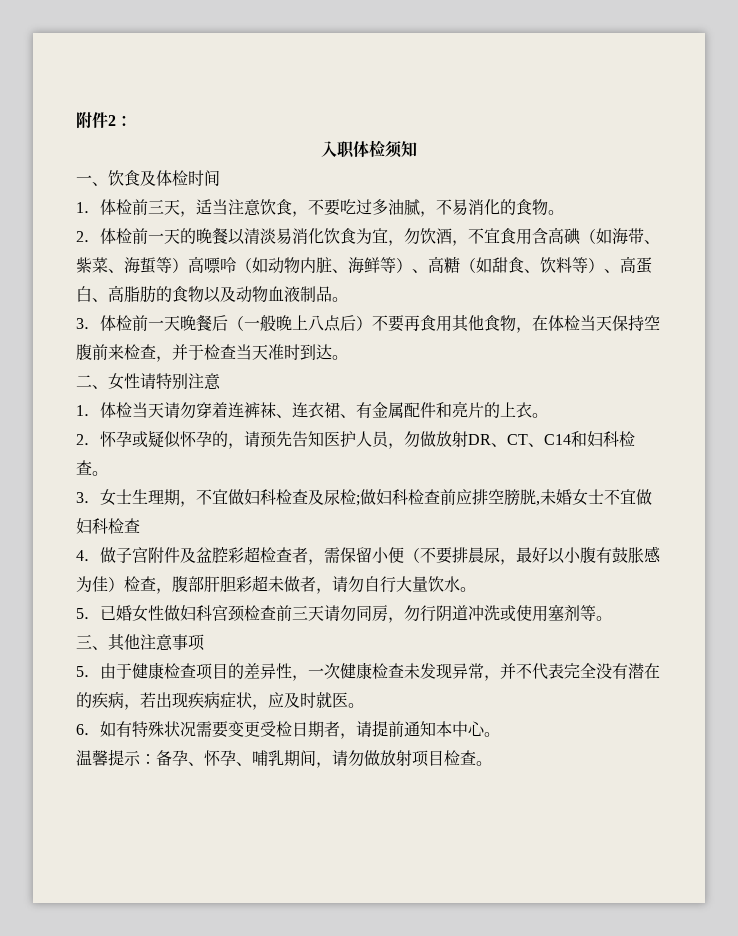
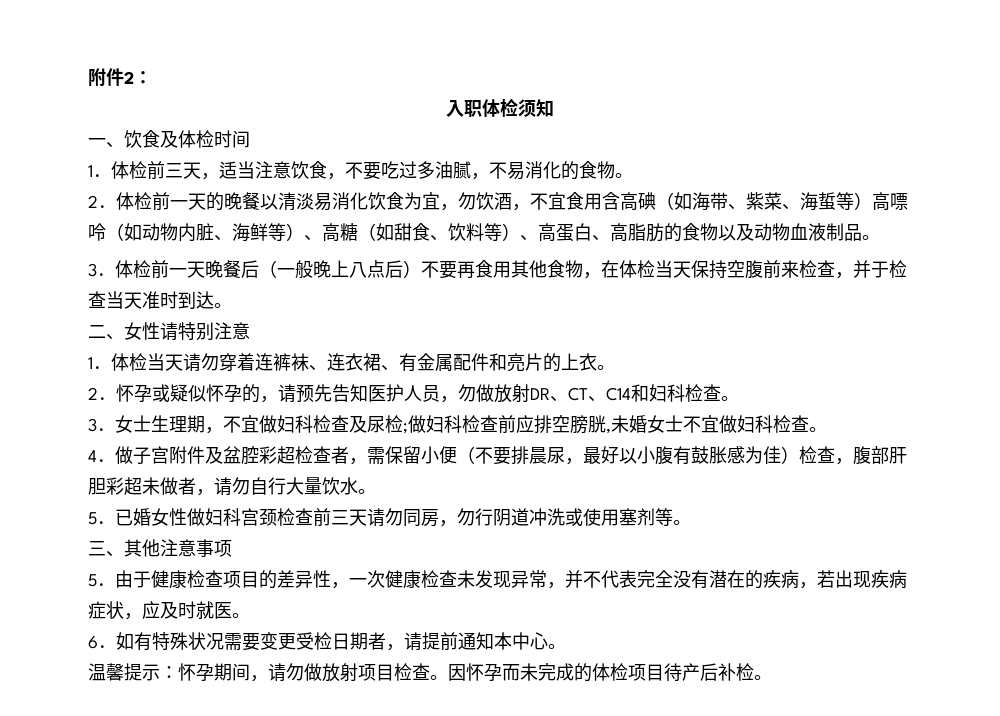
(140, 525) none -> [809,427,827,432] 。
[156,750,284,766] 备孕、怀孕、哺乳 -> [178,663,214,681] 怀孕
(492, 763) none -> [448,663,772,682] 因怀孕而未完成的体检项目待产后补检。

